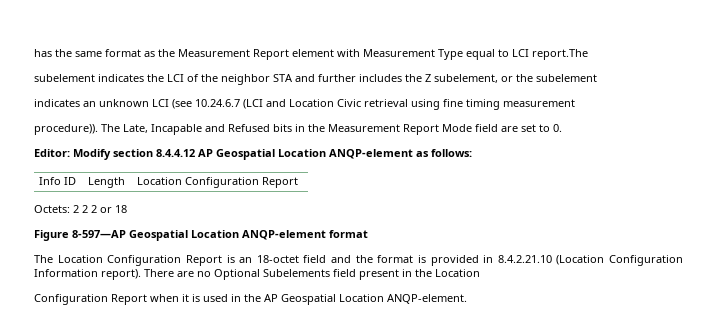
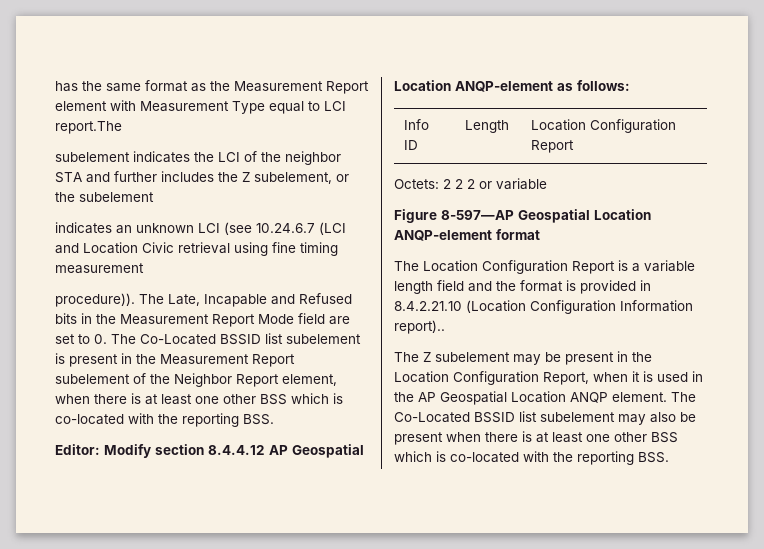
(562, 128) none -> [111,333,361,345] [55,353,295,367] [55,373,337,387] [55,393,343,405] [55,413,274,427] The Co-Located BSSID list subelement is present in the Measurement Report subelement of the Neighbor Report element, when there is at least one other BSS which is co-located with the reporting BSS.
[115,205,127,213] 18 -> [496,178,547,190] variable
[239,255,299,263] an 18-octet -> [632,260,695,272] [394,281,433,294] a variable length
[101,269,356,280] report). There are no Optional Subelements field -> [394,320,445,334] [394,352,561,365] report).. // The Z subelement may be
[34,294,147,305] // Configuration Report -> [453,371,589,385] Configuration Report,
[387,294,467,304] ANQP-element. -> [570,392,696,403] [394,411,696,425] [394,431,678,445] [394,451,669,465] ANQP element. The Co-Located BSSID list subelement may also be present when there is at least one other BSS which is co-located with the reporting BSS.

